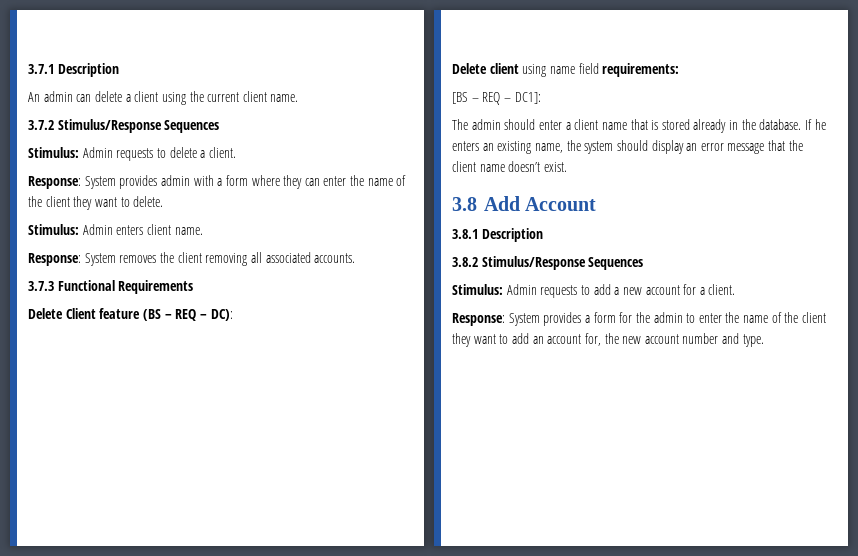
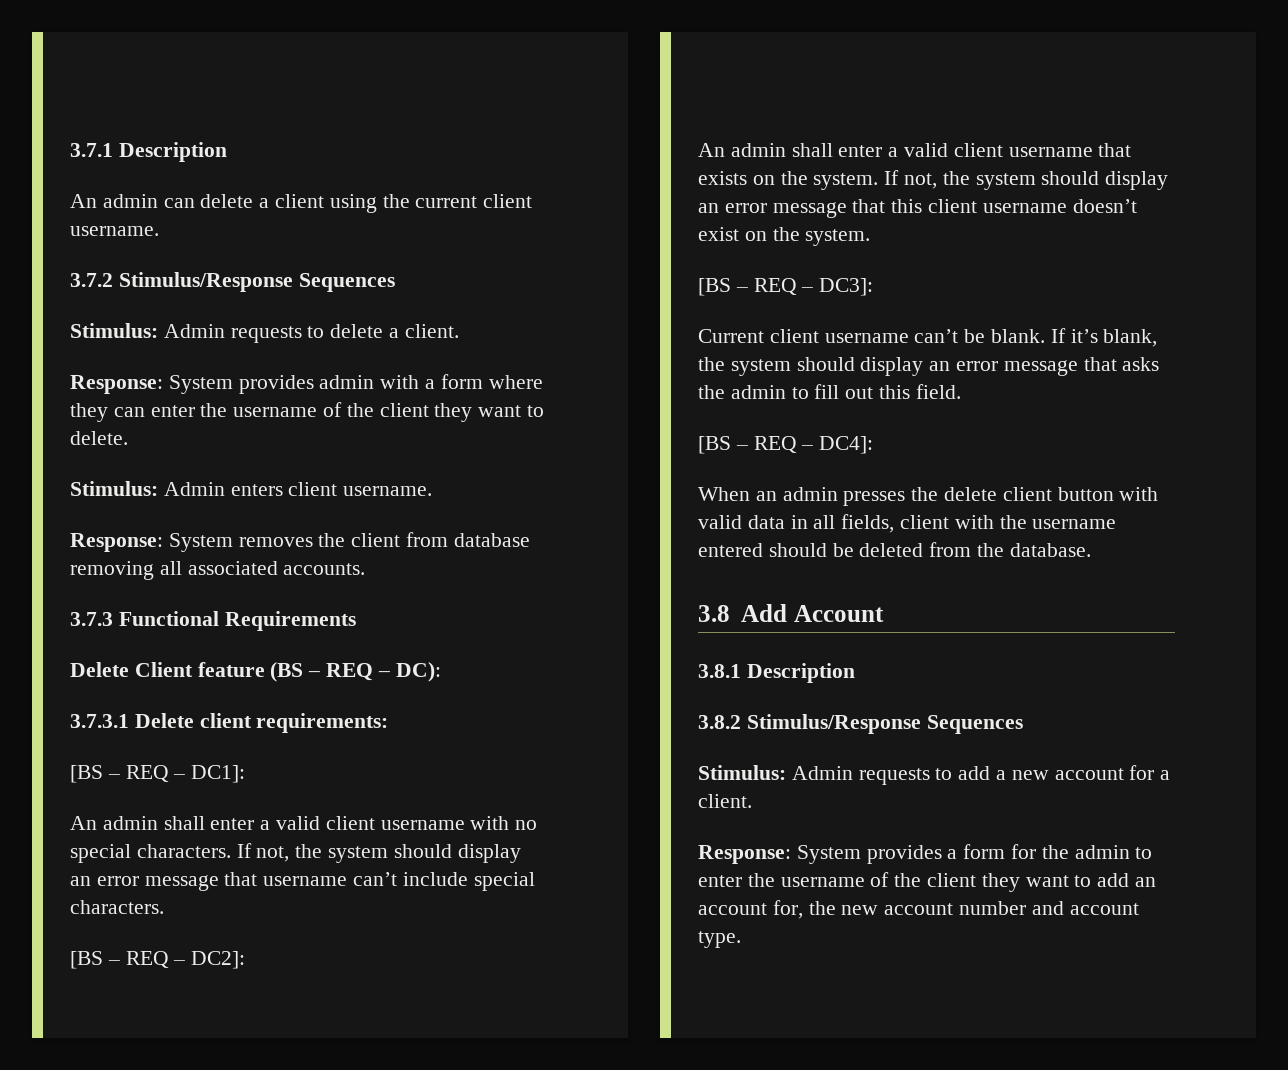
[270,94,299,102] name. -> [70,226,159,236] username.
[367,178,393,186] name -> [233,407,318,417] username
[174,227,203,235] name. -> [343,486,433,496] username.
(202, 257) none -> [406,532,530,547] from database
(233, 315) none -> [70,714,129,728] 3.7.3.1
[522,63,599,77] using name field -> (252, 720) none
[452,119,826,133] [452,140,803,154] [452,161,567,172] The admin should enter a client name that is stored already in the database. If he enters an existing name, the system should display an error message that the client name doesn’t exist. -> [70,816,538,830] [70,843,521,863] [70,872,535,891] [70,900,164,914] [70,951,246,969] [698,143,1132,157] [698,170,1169,190] [698,199,1137,218] [698,227,871,246] [698,278,874,296] [698,328,1158,347] [698,357,1160,376] [698,384,961,399] [698,436,874,454] [698,487,1159,506] [698,514,1117,533] [698,542,1091,557] An admin shall enter a valid client username with no special characters. If not, the system should display an error message that username can’t include special characters. // [BS – REQ – DC2]: // An admin shall enter a valid client username that exists on the system. If not, the system should display an error message that this client username doesn’t exist on the system. // [BS – REQ – DC3]: // Current client username can’t be blank. If it’s blank, the system should display an error message that asks the admin to fill out this field. // [BS – REQ – DC4]: // When an admin presses the delete client button with valid data in all fields, client with the username entered should be deleted from the database.
[743,315,769,323] name -> [780,877,865,887] username
(740, 338) none -> [1069,903,1139,915] account

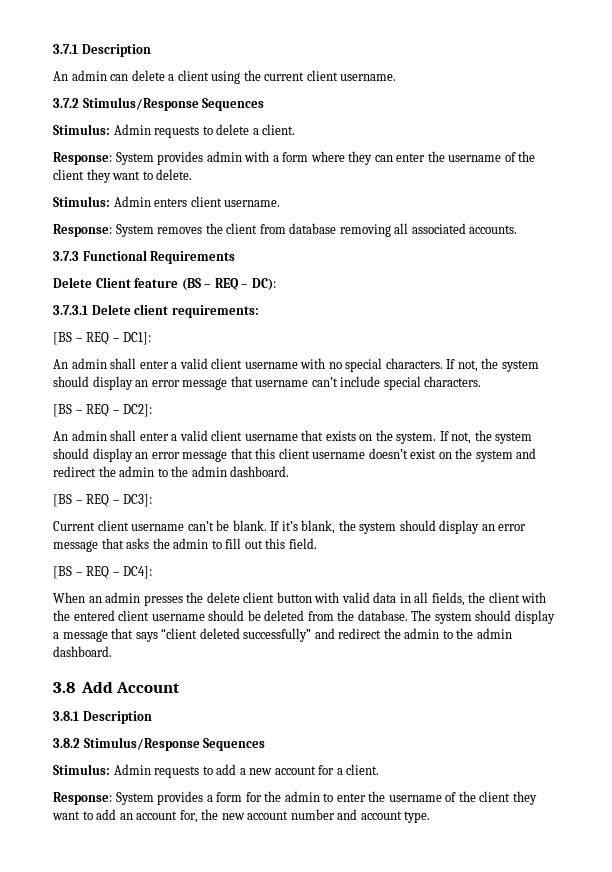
[805,229,871,246] system. -> [475,448,537,462] [53,466,290,477] system and redirect the admin to the admin dashboard.
(895, 523) none -> [468,592,486,603] the
[1032,519,1117,529] [698,543,763,557] username entered -> [73,610,205,621] entered client username
(1091, 550) none -> [411,610,555,624] [53,628,512,642] [53,646,112,657] The system should display a message that says “client deleted successfully” and redirect the admin to the admin dashboard.

